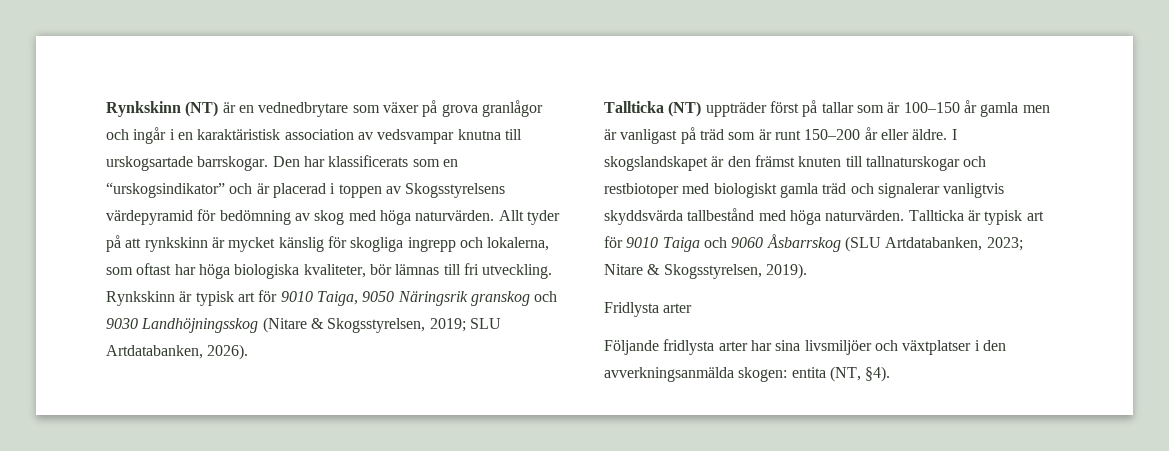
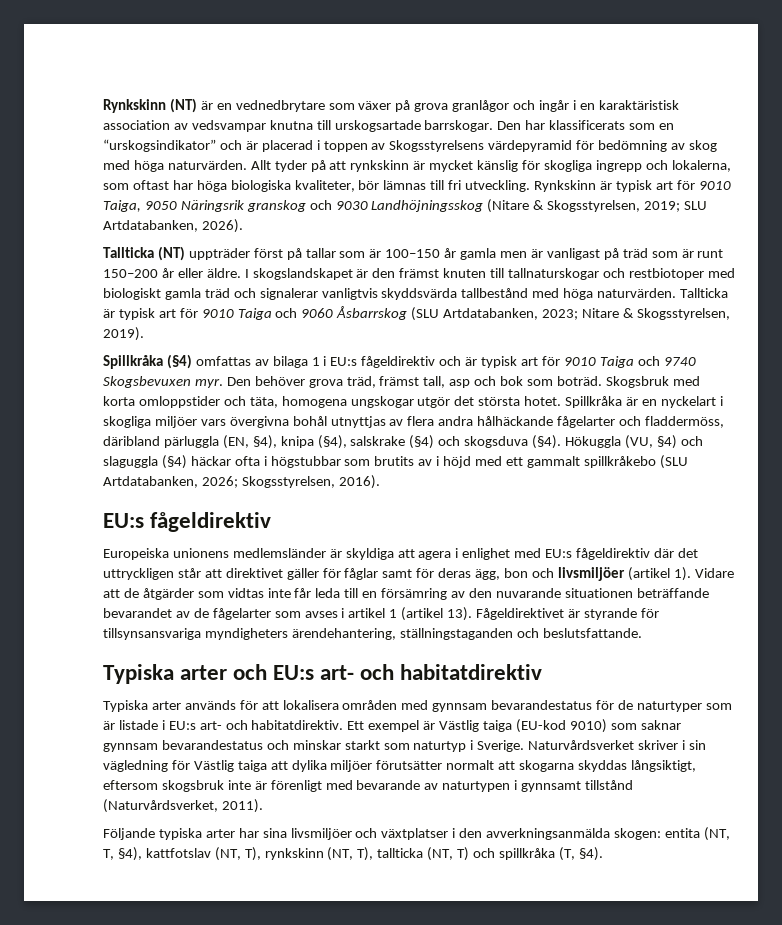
[604,302,693,317] Fridlysta arter -> [103,354,696,369] [103,376,700,388] [103,396,723,408] [103,416,724,428] [103,435,703,449] [103,455,688,469] [103,475,380,489] [103,512,272,532] [103,548,698,560] [103,567,734,581] [103,588,709,600] [103,607,659,621] [103,628,642,640] [103,664,543,684] [103,700,732,712] [103,719,681,733] [103,740,706,752] [103,760,696,772] [103,780,634,792] [103,799,263,813] Spillkråka (§4) omfattas av bilaga 1 i EU:s fågeldirektiv och är typisk art för 9010 Taiga och 9740 Skogsbevuxen myr. Den behöver grova träd, främst tall, asp och bok som boträd. Skogsbruk med korta omloppstider och täta, homogena ungskogar utgör det största hotet. Spillkråka är en nyckelart i skogliga miljöer vars övergivna bohål utnyttjas av flera andra hålhäckande fågelarter och fladdermöss, däribland pärluggla (EN, §4), knipa (§4), salskrake (§4) och skogsduva (§4). Hökuggla (VU, §4) och slaguggla (§4) häckar ofta i högstubbar som brutits av i höjd med ett gammalt spillkråkebo (SLU Artdatabanken, 2026; Skogsstyrelsen, 2016). // EU:s fågeldirektiv // Europeiska unionens medlemsländer är skyldiga att agera i enlighet med EU:s fågeldirektiv där det uttryckligen står att direktivet gäller för fåglar samt för deras ägg, bon och livsmiljöer (artikel 1). Vidare att de åtgärder som vidtas inte får leda till en försämring av den nuvarande situationen beträffande bevarandet av de fågelarter som avses i artikel 1 (artikel 13). Fågeldirektivet är styrande för tillsynsansvariga myndigheters ärendehantering, ställningstaganden och beslutsfattande. // Typiska arter och EU:s art- och habitatdirektiv // Typiska arter används för att lokalisera områden med gynnsam bevarandestatus för de naturtyper som är listade i EU:s art- och habitatdirektiv. Ett exempel är Västlig taiga (EU-kod 9010) som saknar gynnsam bevarandestatus och minskar starkt som naturtyp i Sverige. Naturvårdsverket skriver i sin vägledning för Västlig taiga att dylika miljöer förutsätter normalt att skogarna skyddas långsiktigt, eftersom skogsbruk inte är förenligt med bevarande av naturtypen i gynnsamt tillstånd (Naturvårdsverket, 2011).
[663,339,715,355] fridlysta -> [158,828,202,840] typiska
(861, 374) none -> [103,847,575,861] T, §4), kattfotslav (NT, T), rynkskinn (NT, T), tallticka (NT, T) och spillkråka (T,

